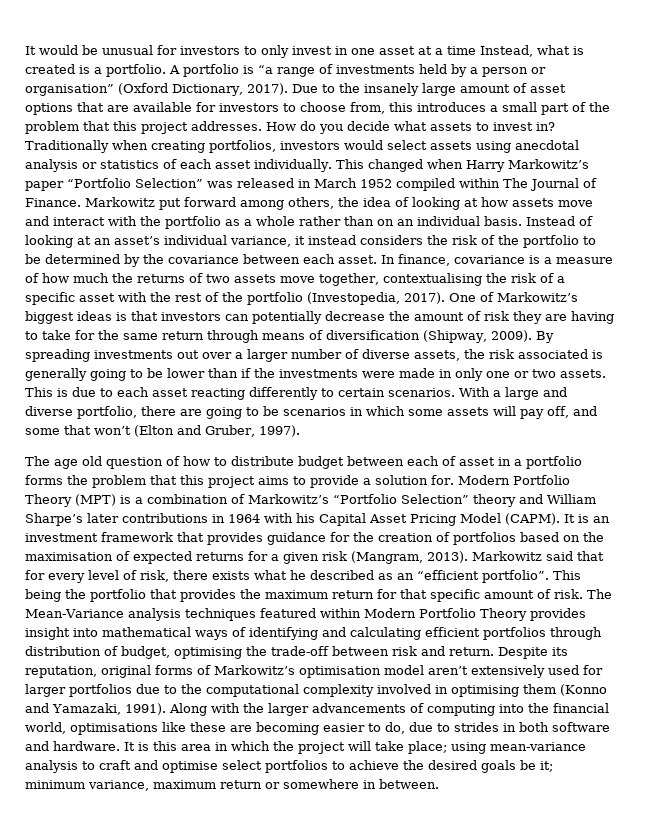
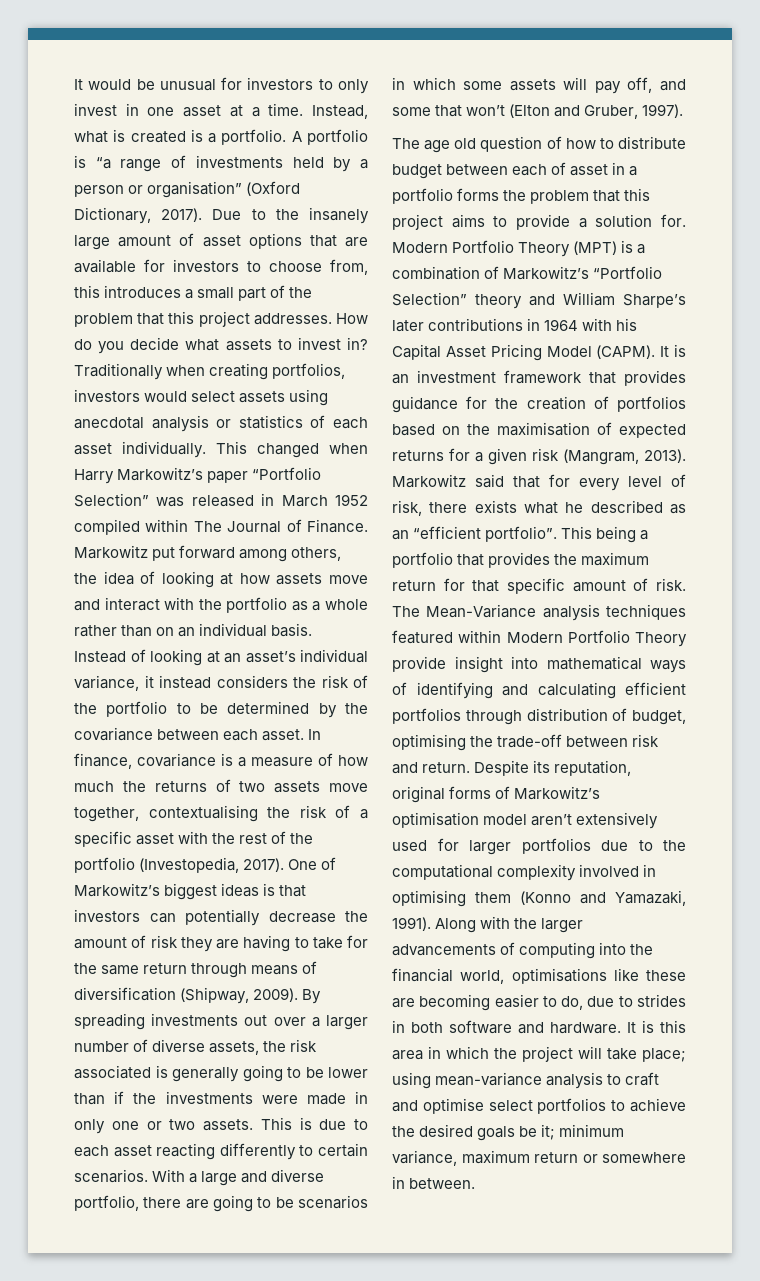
[447,46,476,55] time -> [268,103,304,116] time.
[65,589,86,599] the -> [640,530,649,540] a
[529,608,586,621] provides -> [392,656,446,672] provide

